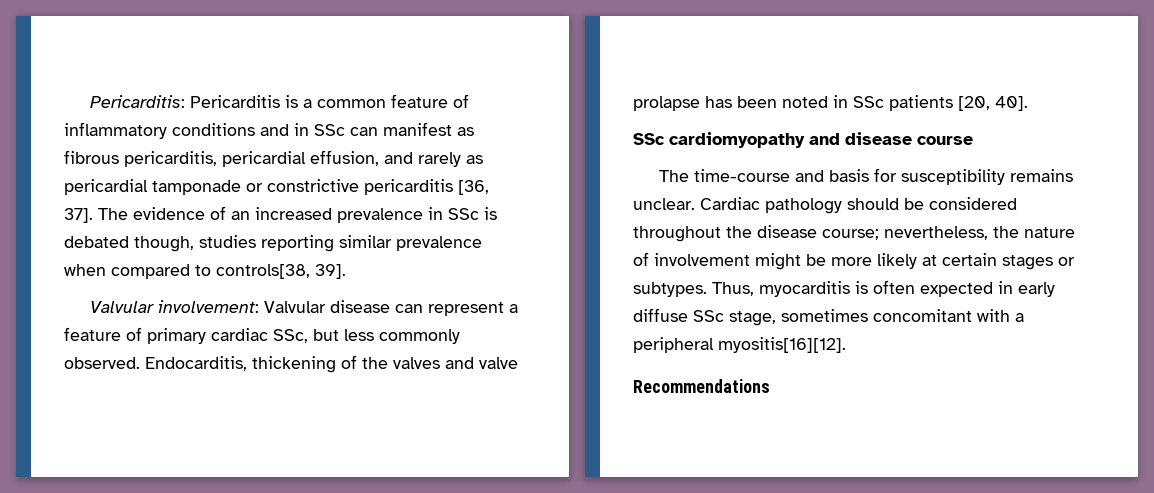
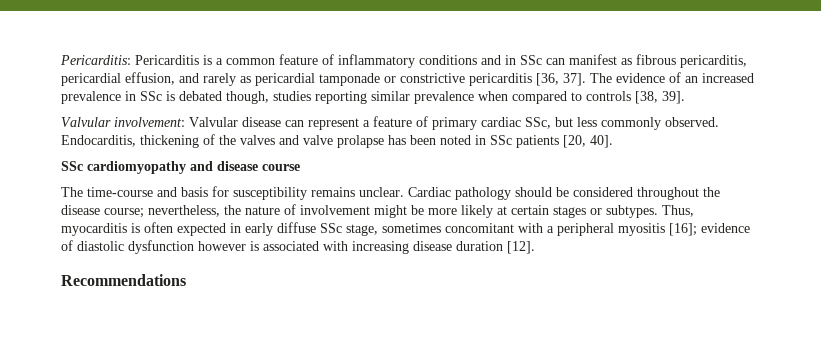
[216,264,310,279] controls[38, -> [586,91,658,104] controls [38,
[718,337,846,353] myositis[16][12]. -> [618,223,750,236] [61,240,535,254] myositis [16]; evidence of diastolic dysfunction however is associated with increasing disease duration [12].

